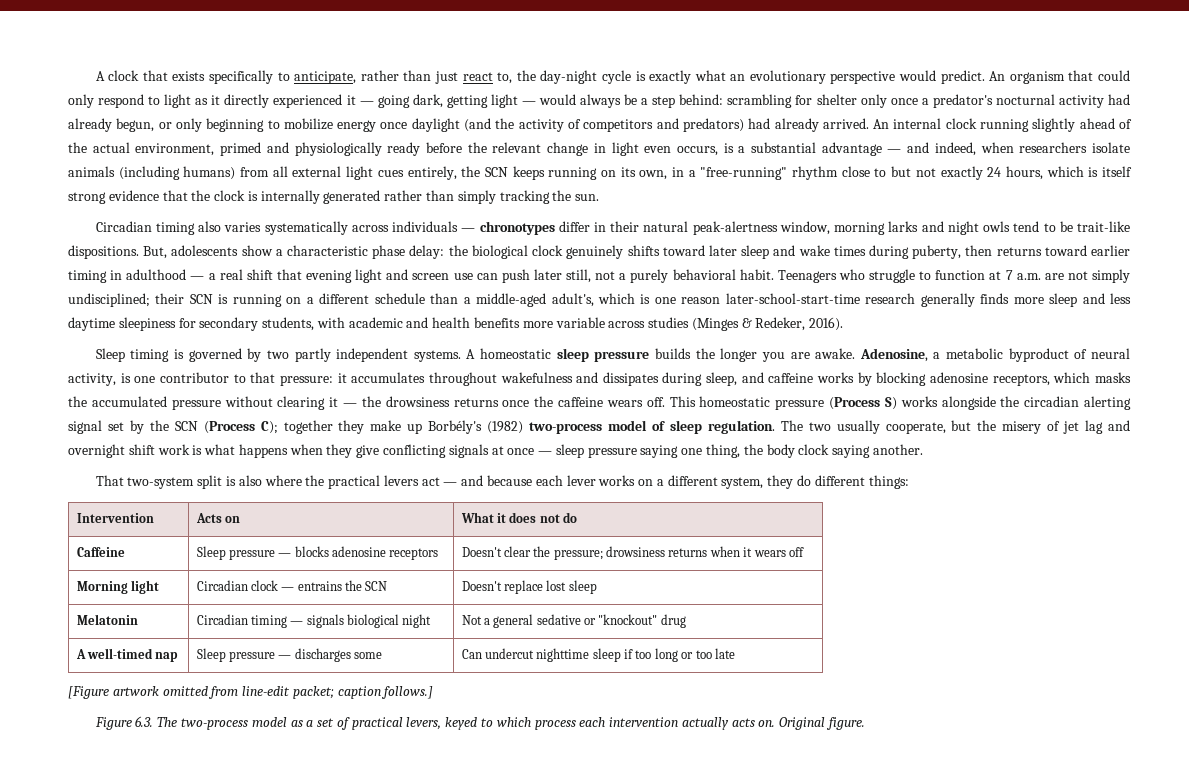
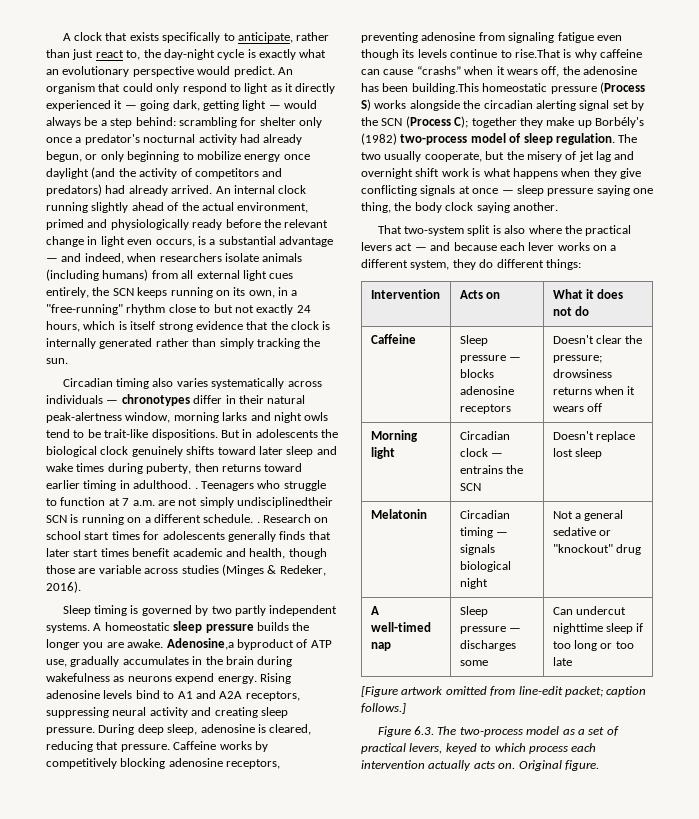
[143,245,445,259] But, adolescents show a characteristic phase delay: -> [220,429,318,438] But in adolescents
[126,269,774,283] adulthood — a real shift that evening light and screen use can push later still, not a purely behavioral habit. -> [133,480,198,489] adulthood. .
[68,293,185,307] undisciplined; their -> [237,497,333,508] undisciplinedtheir
[374,293,1132,307] [68,317,553,331] schedule than a middle-aged adult's, which is one reason later-school-start-time research generally finds more sleep and less daytime sleepiness for secondary students, with academic and health benefits more -> [203,514,329,523] [46,531,331,542] [46,548,327,559] [46,565,96,574] schedule. . Research on school start times for adolescents generally finds that later start times benefit academic and health, though those are
[859,348,1130,362] [68,372,814,386] Adenosine, a metabolic byproduct of neural activity, is one contributor to that pressure: it accumulates throughout wakefulness and dissipates during sleep, and caffeine -> [166,638,332,650] [46,656,293,667] [46,673,291,684] [46,690,300,701] [46,707,288,718] [46,724,312,735] [46,741,217,752] Adenosine,a byproduct of ATP use, gradually accumulates in the brain during wakefulness as neurons expend energy. Rising adenosine levels bind to A1 and A2A receptors, suppressing neural activity and creating sleep pressure. During deep sleep, adenosine is cleared, reducing that pressure. Caffeine
(872, 379) none -> [46,758,117,769] competitively
[1053,372,1132,383] [68,396,696,410] which masks the accumulated pressure without clearing it — the drowsiness returns once the caffeine wears off. This -> [361,32,622,43] [361,49,642,60] [361,66,637,77] [361,83,479,94] preventing adenosine from signaling fatigue even though its levels continue to rise.That is why caffeine can cause “crashs” when it wears off, the adenosine has been building.This

